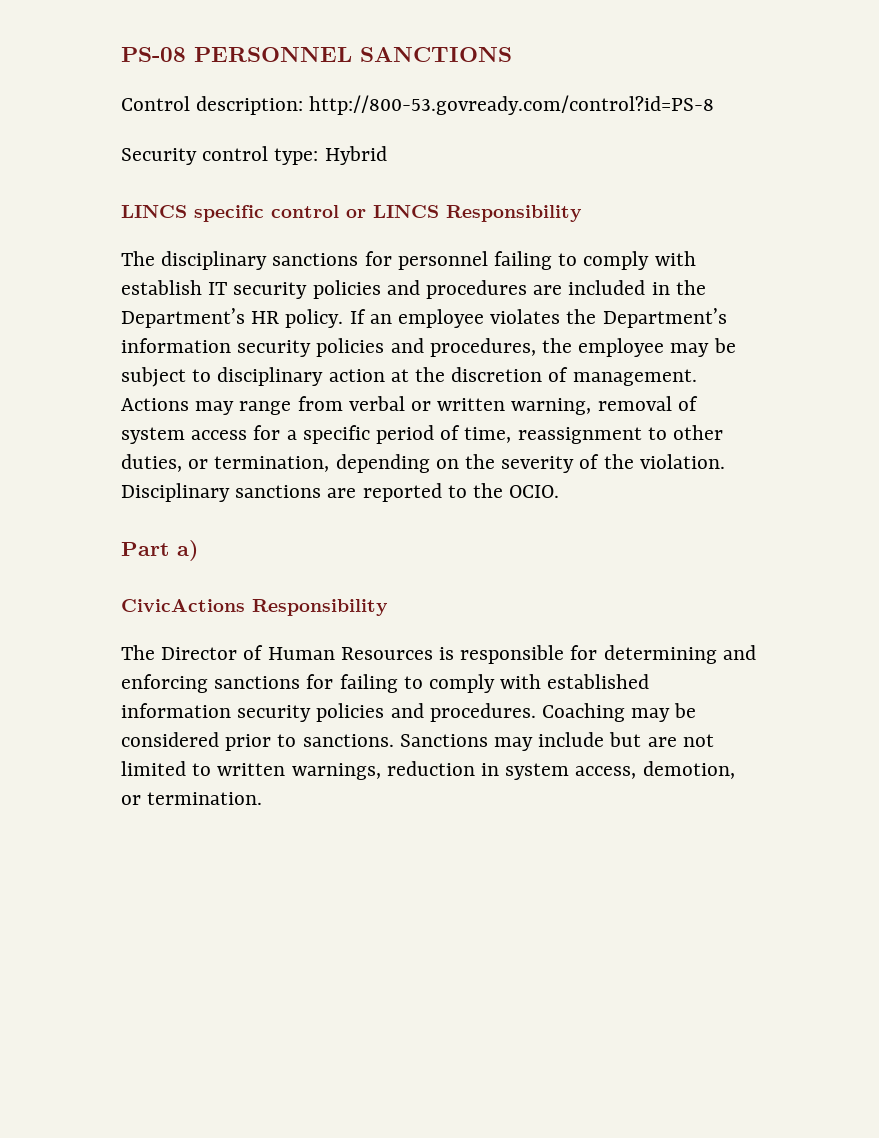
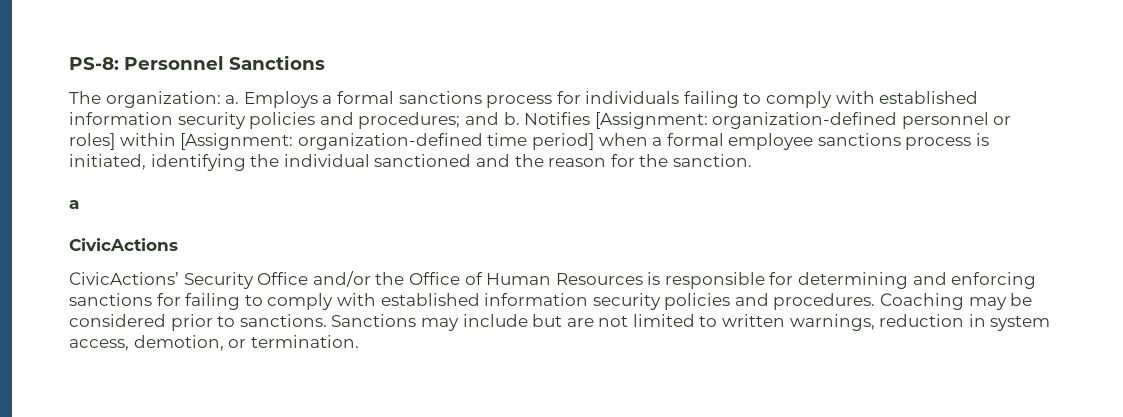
[121,47,512,62] [121,95,715,115] [121,146,387,165] [121,205,582,222] [121,251,696,270] [121,280,706,299] [121,308,727,328] [121,338,736,357] [121,367,697,387] [121,396,698,415] [121,425,724,444] [121,454,725,473] [121,483,560,502] [121,540,198,561] [121,599,388,616] [121,645,238,660] PS-08 PERSONNEL SANCTIONS // Control description: http://800-53.govready.com/control?id=PS-8 // Security control type: Hybrid // LINCS specific control or LINCS Responsibility // The disciplinary sanctions for personnel failing to comply with establish IT security policies and procedures are included in the Department’s HR policy. If an employee violates the Department’s information security policies and procedures, the employee may be subject to disciplinary action at the discretion of management. Actions may range from verbal or written warning, removal of system access for a specific period of time, reassignment to other duties, or termination, depending on the severity of the violation. Disciplinary sanctions are reported to the OCIO. // Part a) // CivicActions Responsibility // The Director -> [69,55,325,70] [69,91,979,108] [69,112,1012,129] [69,133,990,150] [69,154,752,171] [69,200,79,209] [69,238,178,251] [69,271,460,289] PS-8: Personnel Sanctions // The organization: a. Employs a formal sanctions process for individuals failing to comply with established information security policies and procedures; and b. Notifies [Assignment: organization-defined personnel or roles] within [Assignment: organization-defined time period] when a formal employee sanctions process is initiated, identifying the individual sanctioned and the reason for the sanction. // a // CivicActions // CivicActions’ Security Office and/or the Office

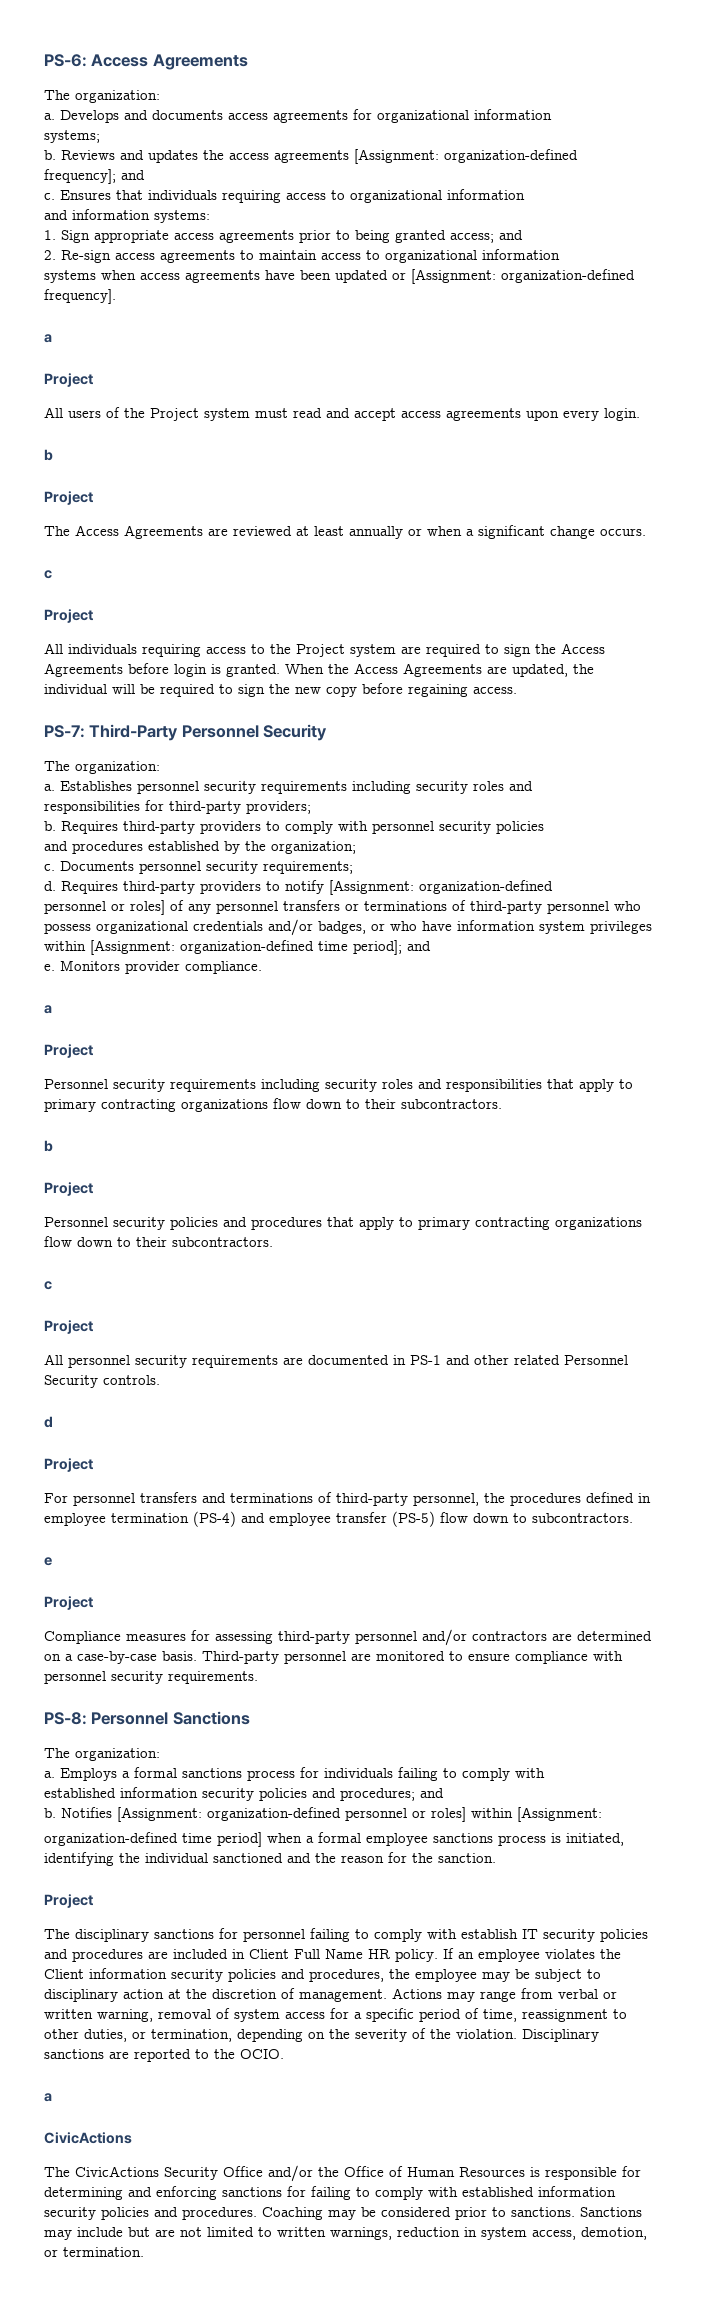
(69, 63) none -> [44,54,248,70] [44,90,160,103] [44,109,552,123] [44,130,100,143] [44,149,578,164] [44,169,145,184] [44,189,525,203] [44,209,210,223] [44,230,523,243] [44,249,560,263] [44,269,635,284] [44,289,116,304] [44,334,52,343] [44,373,93,387] [44,407,640,421] [44,449,53,461] [44,491,93,505] [44,525,646,539] [44,570,52,579] [44,609,93,623] [44,643,605,657] [44,663,594,677] [44,683,517,697] [44,724,328,741] [44,761,160,774] [44,781,533,794] [44,800,311,814] [44,821,544,834] [44,841,356,854] [44,861,353,874] [44,880,553,895] [44,900,641,915] [44,919,652,936] [44,940,431,955] [44,960,262,974] [44,1005,52,1014] [44,1044,93,1058] [44,1079,633,1092] [44,1098,502,1112] [44,1140,53,1152] [44,1182,93,1196] [44,1217,642,1230] [44,1236,273,1247] [44,1281,52,1290] [44,1320,93,1334] [44,1354,628,1368] [44,1375,160,1388] [44,1416,53,1428] [44,1458,93,1472] [44,1492,651,1506] [44,1511,633,1527] [44,1557,52,1566] [44,1596,93,1610] [44,1629,652,1646] [44,1651,623,1664] [44,1671,258,1684] PS-6: Access Agreements // The organization: // a. Develops and documents access agreements for organizational information // systems; // b. Reviews and updates the access agreements [Assignment: organization-defined // frequency]; and // c. Ensures that individuals requiring access to organizational information // and information systems: // 1. Sign appropriate access agreements prior to being granted access; and // 2. Re-sign access agreements to maintain access to organizational information // systems when access agreements have been updated or [Assignment: organization-defined frequency]. // a // Project // All users of the Project system must read and accept access agreements upon every login. // b // Project // The Access Agreements are reviewed at least annually or when a significant change occurs. // c // Project // All individuals requiring access to the Project system are required to sign the Access Agreements before login is granted. When the Access Agreements are updated, the individual will be required to sign the new copy before regaining access. // PS-7: Third-Party Personnel Security // The organization: // a. Establishes personnel security requirements including security roles and // responsibilities for third-party providers; // b. Requires third-party providers to comply with personnel security policies // and procedures established by the organization; // c. Documents personnel security requirements; // d. Requires third-party providers to notify [Assignment: organization-defined // personnel or roles] of any personnel transfers or terminations of third-party personnel who possess organizational credentials and/or badges, or who have information system privileges within [Assignment: organization-defined time period]; and // e. Monitors provider compliance. // a // Project // Personnel security requirements including security roles and responsibilities that apply to primary contracting organizations flow down to their subcontractors. // b // Project // Personnel security policies and procedures that apply to primary contracting organizations flow down to their subcontractors. // c // Project // All personnel security requirements are documented in PS-1 and other related Personnel Security controls. // d // Project // For personnel transfers and terminations of third-party personnel, the procedures defined in employee termination (PS-4) and employee transfer (PS-5) flow down to subcontractors. // e // Project // Compliance measures for assessing third-party personnel and/or contractors are determined on a case-by-case basis. Third-party personnel are monitored to ensure compliance with personnel security requirements. //
(221, 99) none -> (160, 1754) //
(875, 97) none -> (545, 1773) //
(499, 118) none -> (444, 1793) //
(294, 141) none -> (602, 1814) //
(752, 160) none -> [44,1894,93,1908] [44,1928,648,1942] [44,1948,621,1962] [44,1968,601,1982] [44,1988,617,2002] [44,2008,627,2022] [44,2028,599,2042] [44,2049,284,2062] // Project // The disciplinary sanctions for personnel failing to comply with establish IT security policies and procedures are included in Client Full Name HR policy. If an employee violates the Client information security policies and procedures, the employee may be subject to disciplinary action at the discretion of management. Actions may range from verbal or written warning, removal of system access for a specific period of time, reassignment to other duties, or termination, depending on the severity of the violation. Disciplinary sanctions are reported to the OCIO.
[69,272,179,285] CivicActions’ -> [44,2166,159,2177] The CivicActions

